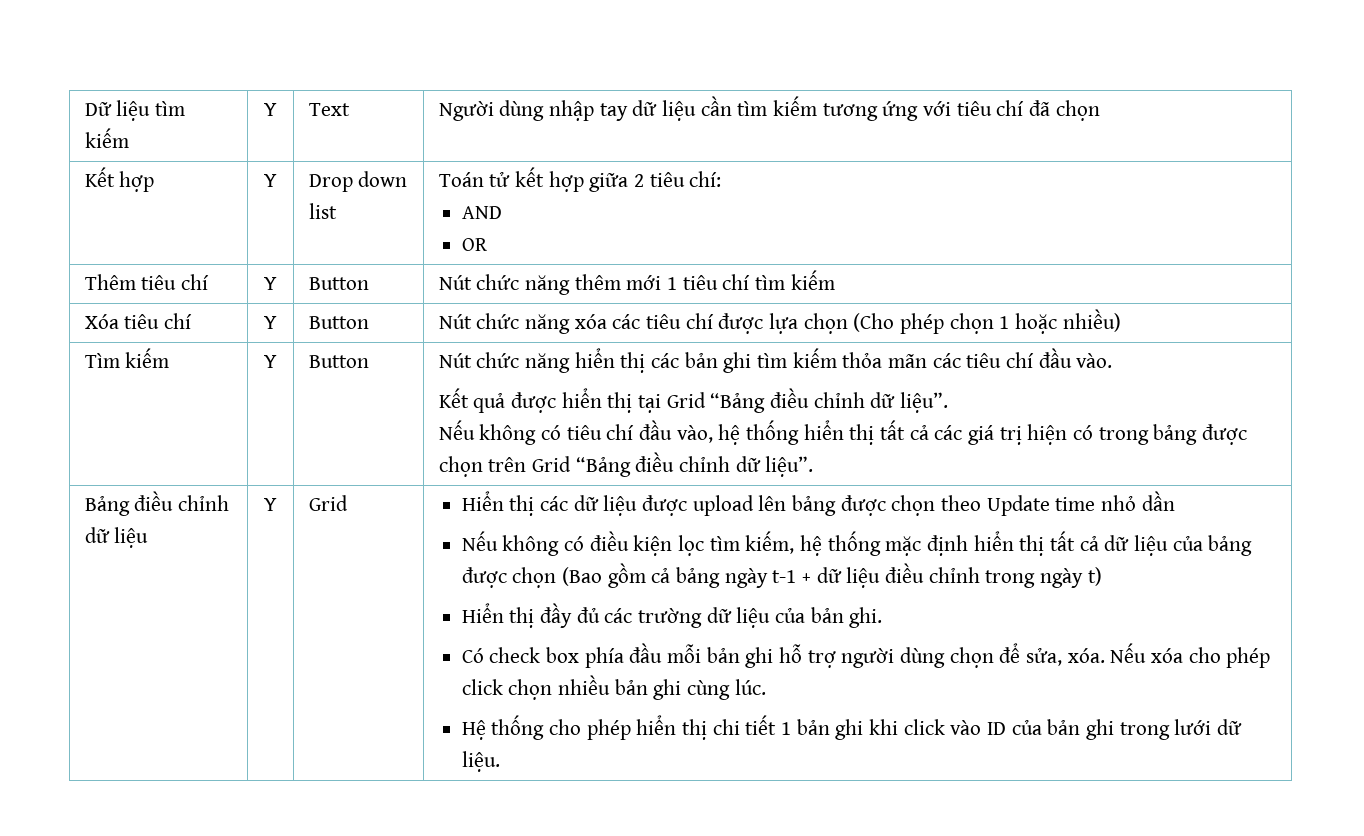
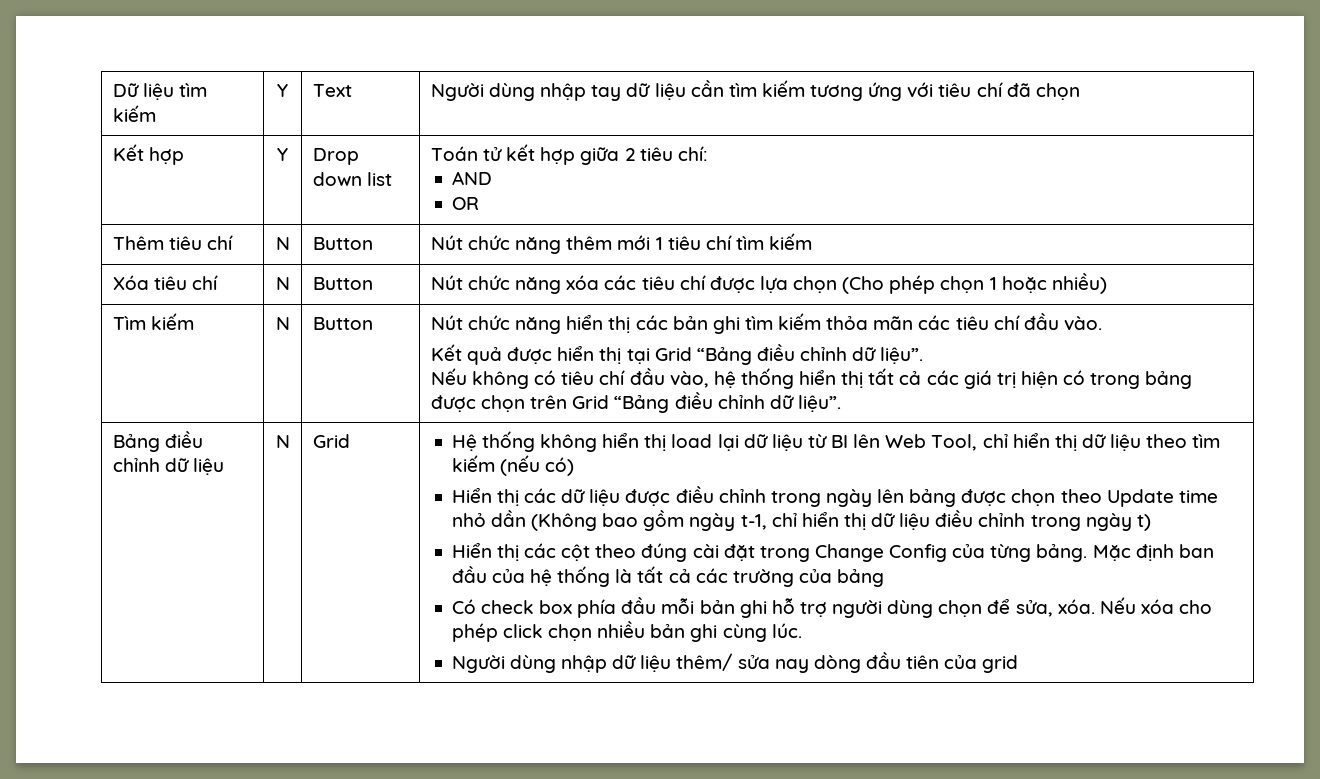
[264,277,277,290] Y -> [275,237,290,250] N
[264,316,277,329] Y -> [275,277,290,290] N
[264,355,277,368] Y -> [275,317,290,330] N
[264,498,277,511] Y -> [275,435,290,448] N
(348, 503) none -> [451,431,1221,452] [451,455,575,476] Hệ thống không hiển thị load lại dữ liệu từ BI lên Web Tool, chỉ hiển thị dữ liệu theo tìm kiếm (nếu có) //
[692,495,754,516] upload -> [675,486,872,507] điều chỉnh trong ngày
[461,531,1253,556] [461,563,812,588] // Nếu không có điều kiện lọc tìm kiếm, hệ thống mặc định hiển thị tất cả dữ liệu của bảng được chọn (Bao gồm cả bảng ngày t-1 + -> [531,510,866,531] (Không bao gồm ngày t-1, chỉ hiển thị
[540,603,883,628] đầy đủ các trường dữ liệu của bản ghi. -> [524,543,1214,562] [451,566,885,587] các cột theo đúng cài đặt trong Change Config của từng bảng. Mặc định ban đầu của hệ thống là tất cả các trường của bảng
[461,715,1243,740] [461,751,500,772] Hệ thống cho phép hiển thị chi tiết 1 bản ghi khi click vào ID của bản ghi trong lưới dữ liệu. -> [451,652,1019,673] Người dùng nhập dữ liệu thêm/ sửa nay dòng đầu tiên của grid

